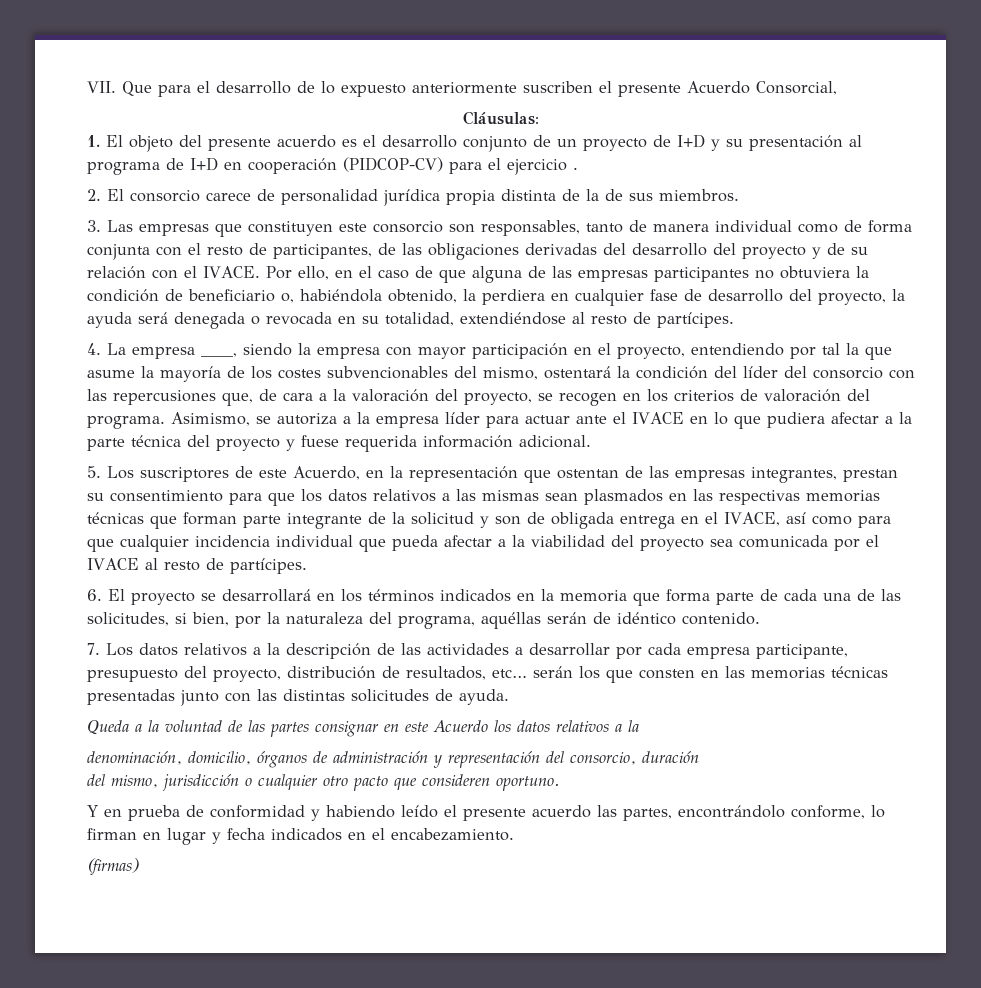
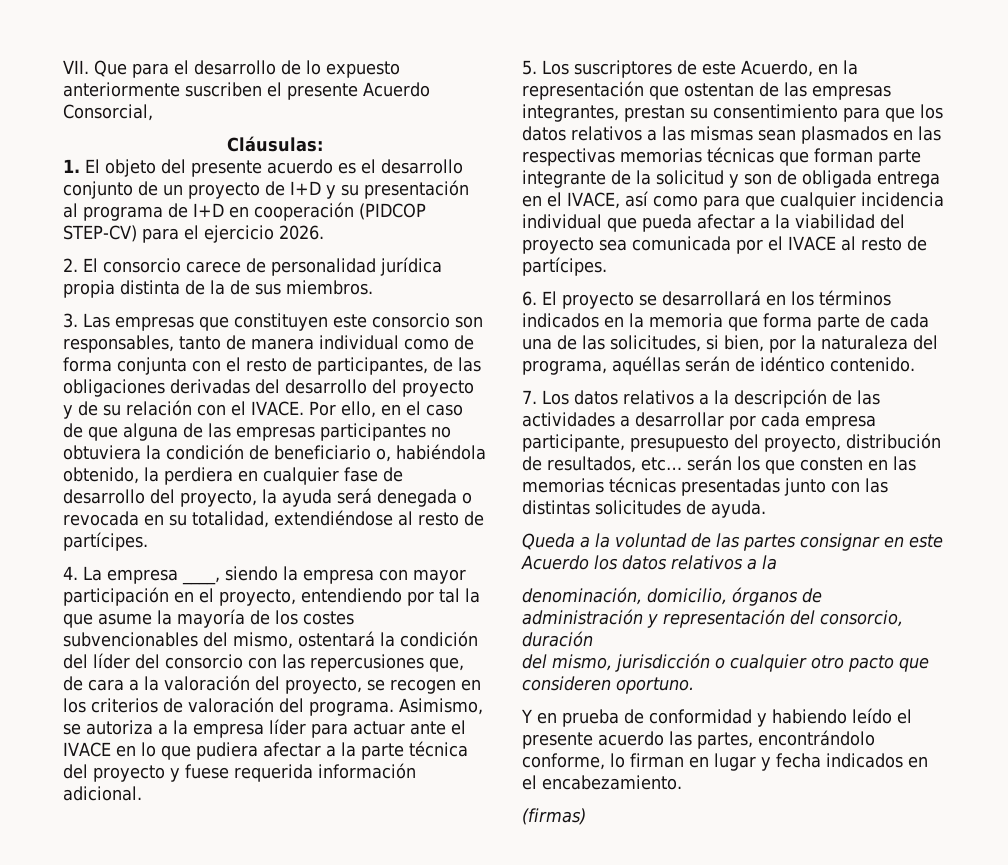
[343,157,443,172] (PIDCOP-CV) -> [359,203,426,220] [63,225,137,242] (PIDCOP STEP-CV)
[573,167,578,170] . -> [279,225,324,240] 2026.

